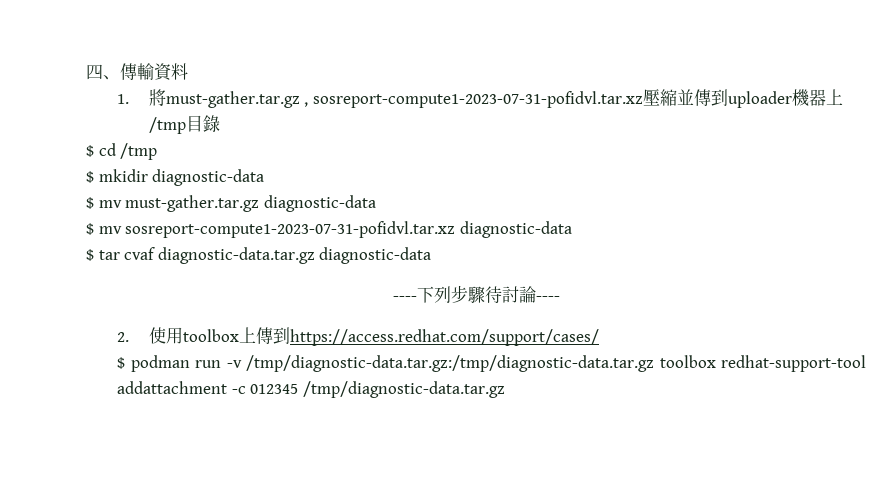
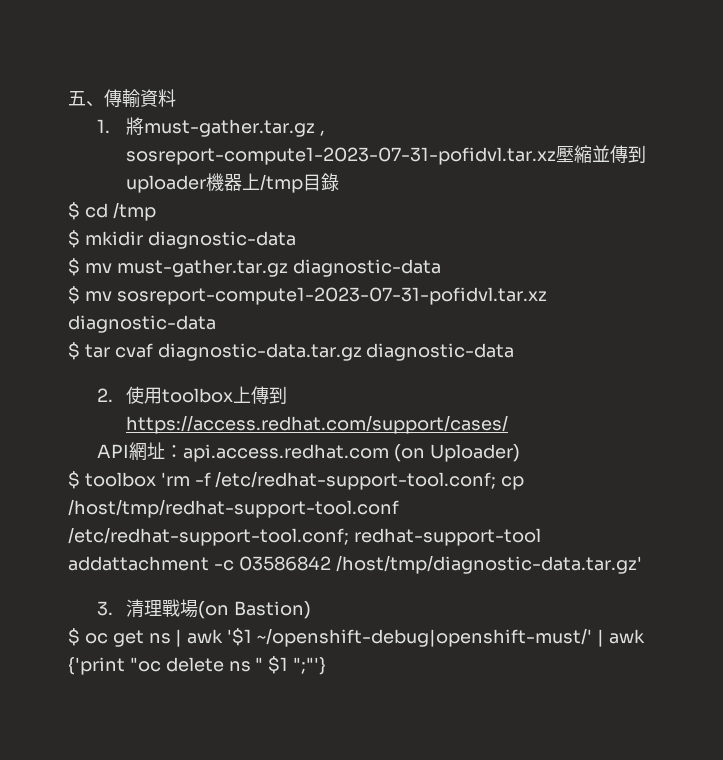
[86,64,103,80] 四 -> [68,91,86,106] 五
[392,285,560,303] // ----下列步驟待討論---- -> (515, 352) none
[117,355,867,372] [117,381,506,398] $ podman run -v /tmp/diagnostic-data.tar.gz:/tmp/diagnostic-data.tar.gz toolbox redhat-support-tool addattachment -c 012345 /tmp/diagnostic-data.tar.gz -> [96,442,520,462] [68,471,525,490] [68,499,399,518] [68,527,541,546] [68,555,642,574] [96,599,311,619] [68,628,645,647] [68,656,327,675] API網址：api.access.redhat.com (on Uploader) // $ toolbox 'rm -f /etc/redhat-support-tool.conf; cp /host/tmp/redhat-support-tool.conf /etc/redhat-support-tool.conf; redhat-support-tool addattachment -c 03586842 /host/tmp/diagnostic-data.tar.gz' // 3.清理戰場(on Bastion) // $ oc get ns | awk '$1 ~/openshift-debug|openshift-must/' | awk {'print "oc delete ns " $1 ";"'}

